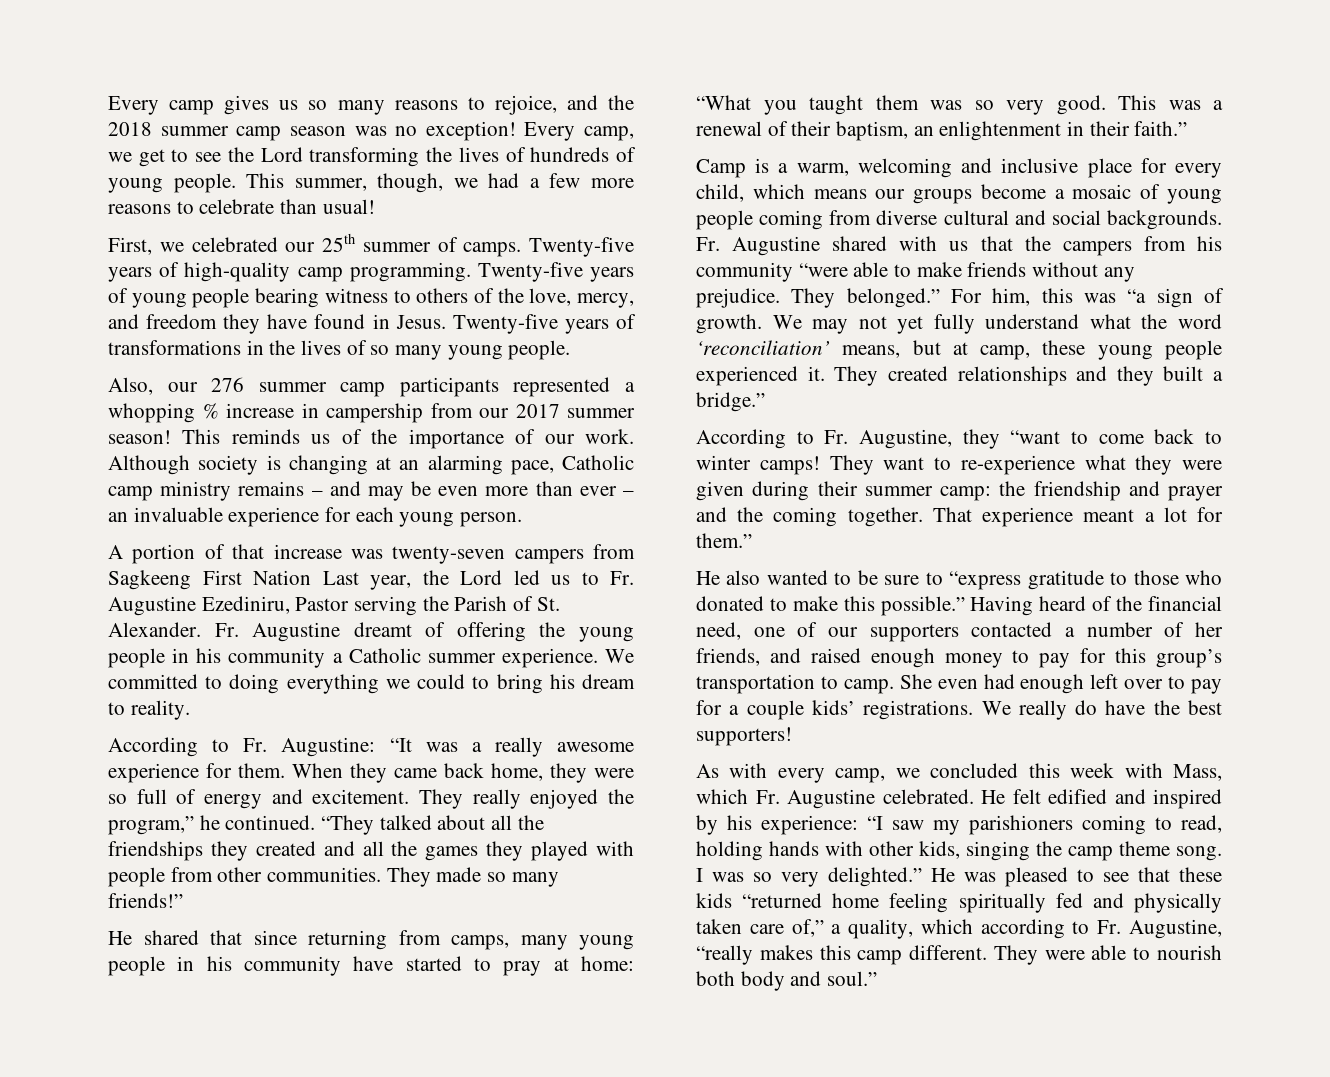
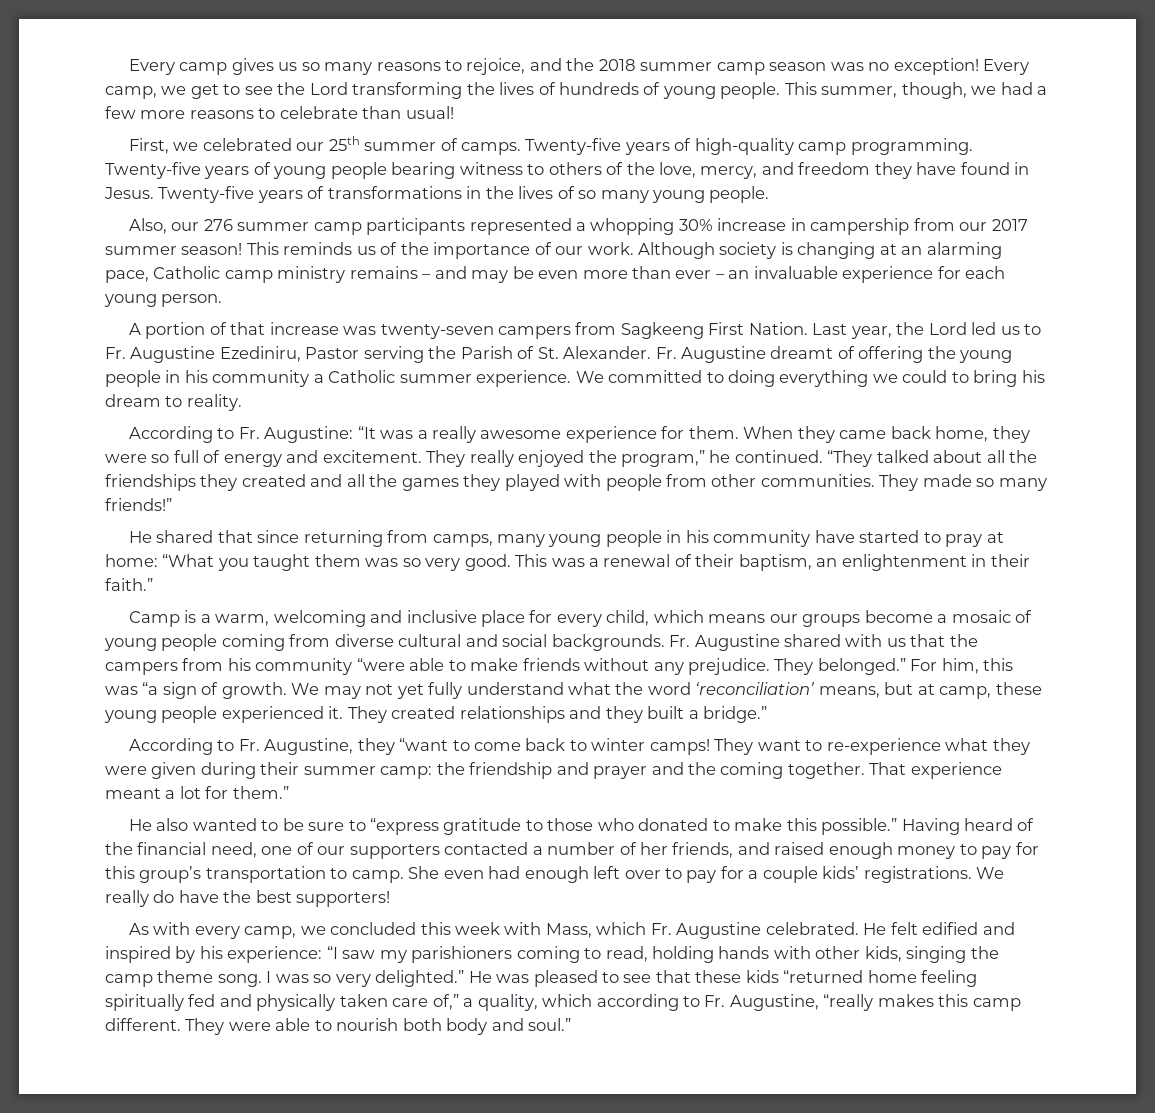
[202,403,219,419] % -> [678,219,713,231] 30%
[253,570,311,585] Nation -> [748,322,808,335] Nation.

